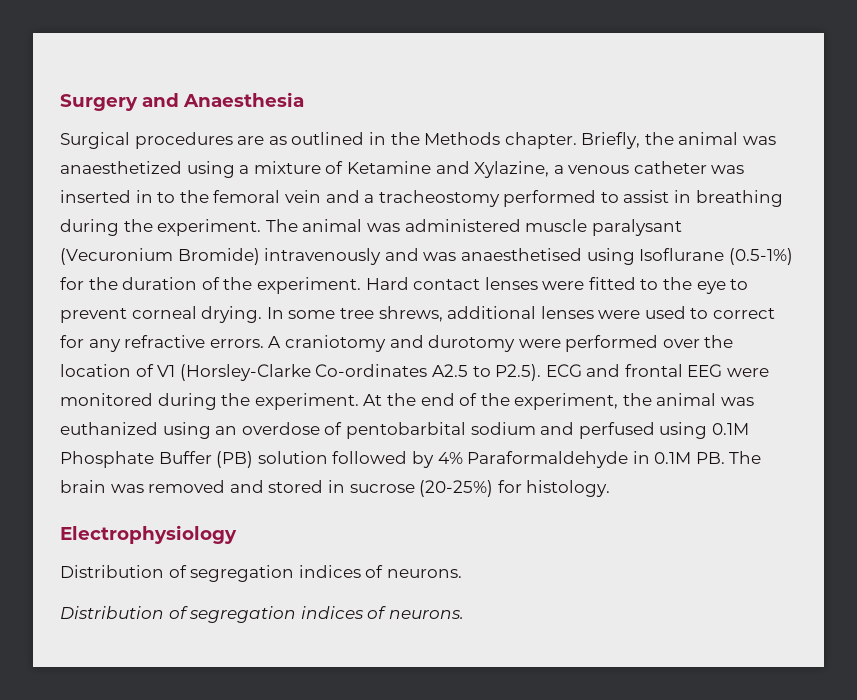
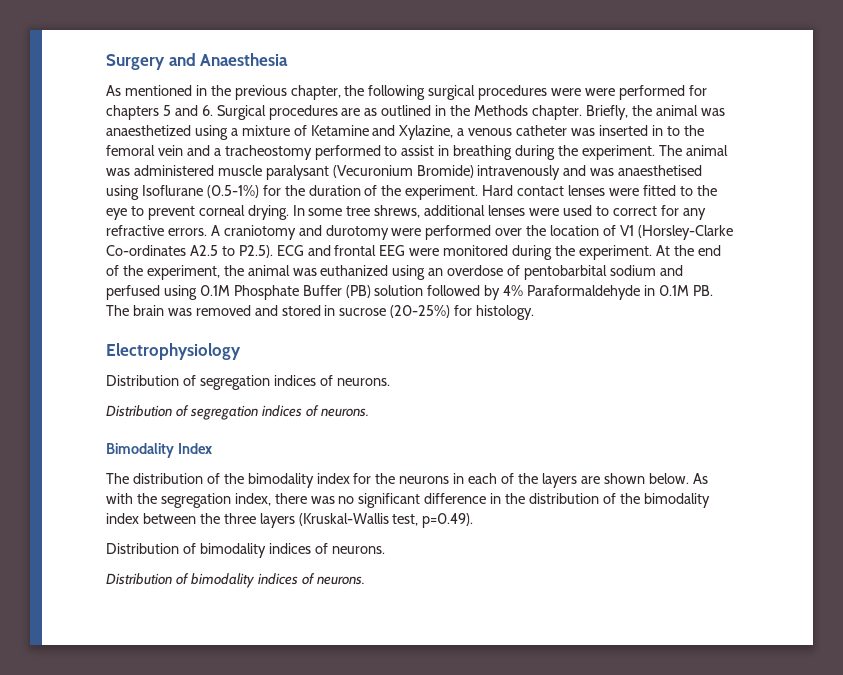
(304, 99) none -> [106,85,707,100] [106,105,213,120] As mentioned in the previous chapter, the following surgical procedures were were performed for chapters 5 and 6.
(464, 614) none -> [106,443,212,458] [106,473,708,488] [106,493,710,508] [106,513,474,528] [106,543,385,558] [106,573,365,588] // Bimodality Index // The distribution of the bimodality index for the neurons in each of the layers are shown below. As with the segregation index, there was no significant difference in the distribution of the bimodality index between the three layers (Kruskal-Wallis test, p=0.49). // Distribution of bimodality indices of neurons. // Distribution of bimodality indices of neurons.

